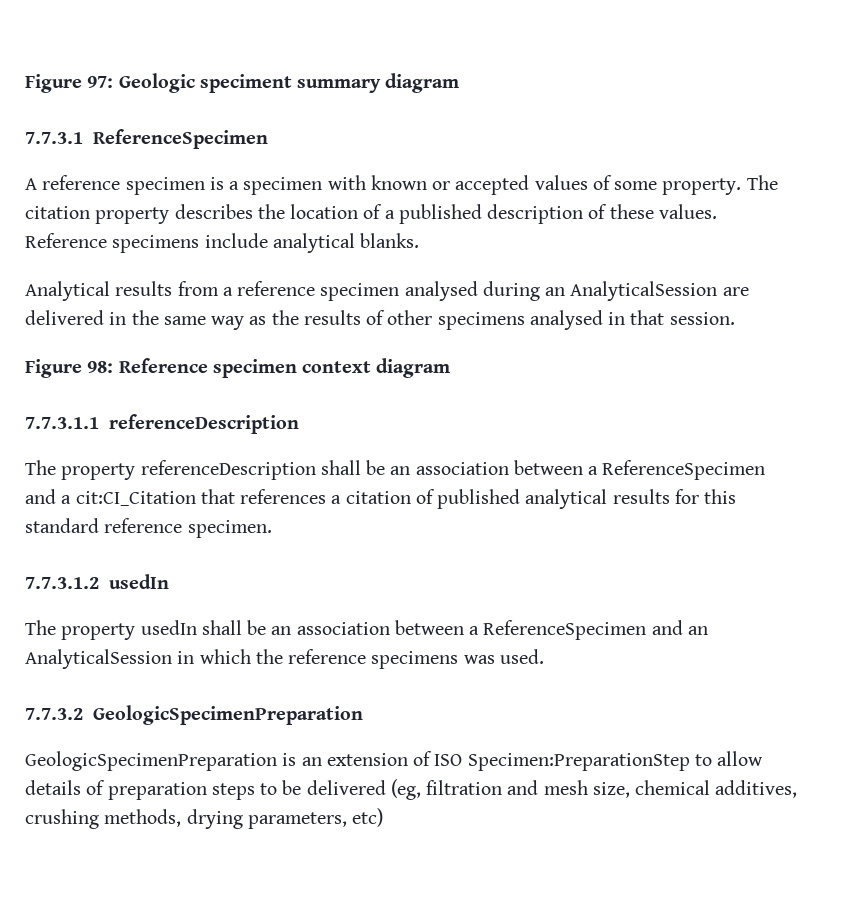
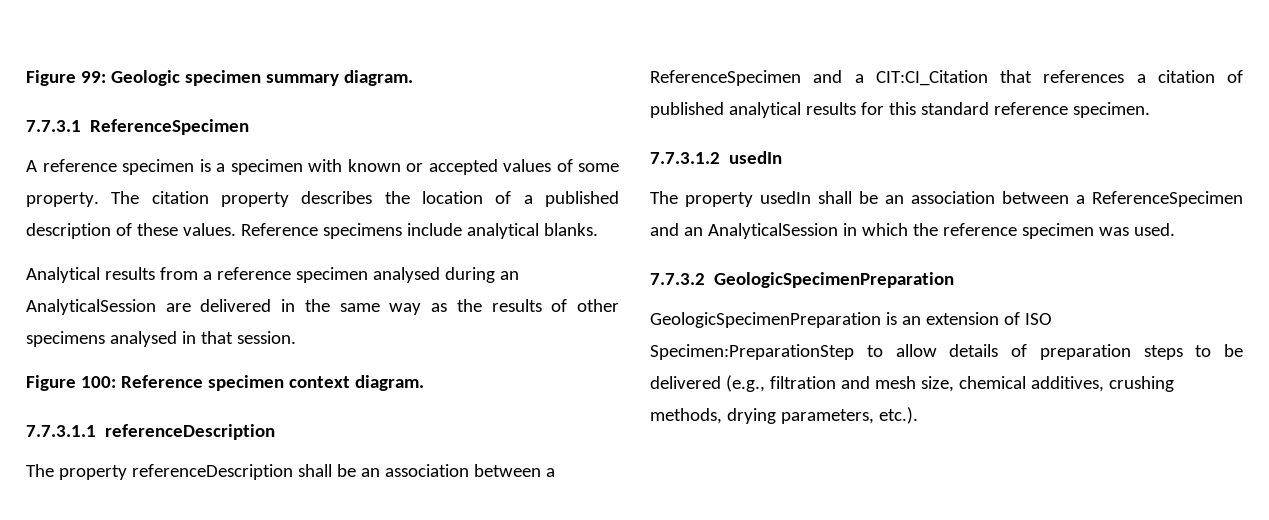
[25,73,460,93] Figure 97: Geologic speciment summary diagram -> [26,70,413,86] Figure 99: Geologic specimen summary diagram.
[87,361,114,373] 98: -> [80,376,116,388] 100:
[376,358,451,378] diagram -> [354,375,424,391] diagram.
[75,491,196,506] cit:CI_Citation -> [875,70,988,86] CIT:CI_Citation
[371,651,459,669] specimens -> [1021,223,1094,239] specimen
[390,779,421,800] (eg, -> [725,375,765,392] (e.g.,
[352,808,384,827] etc) -> [878,407,918,424] etc.).

